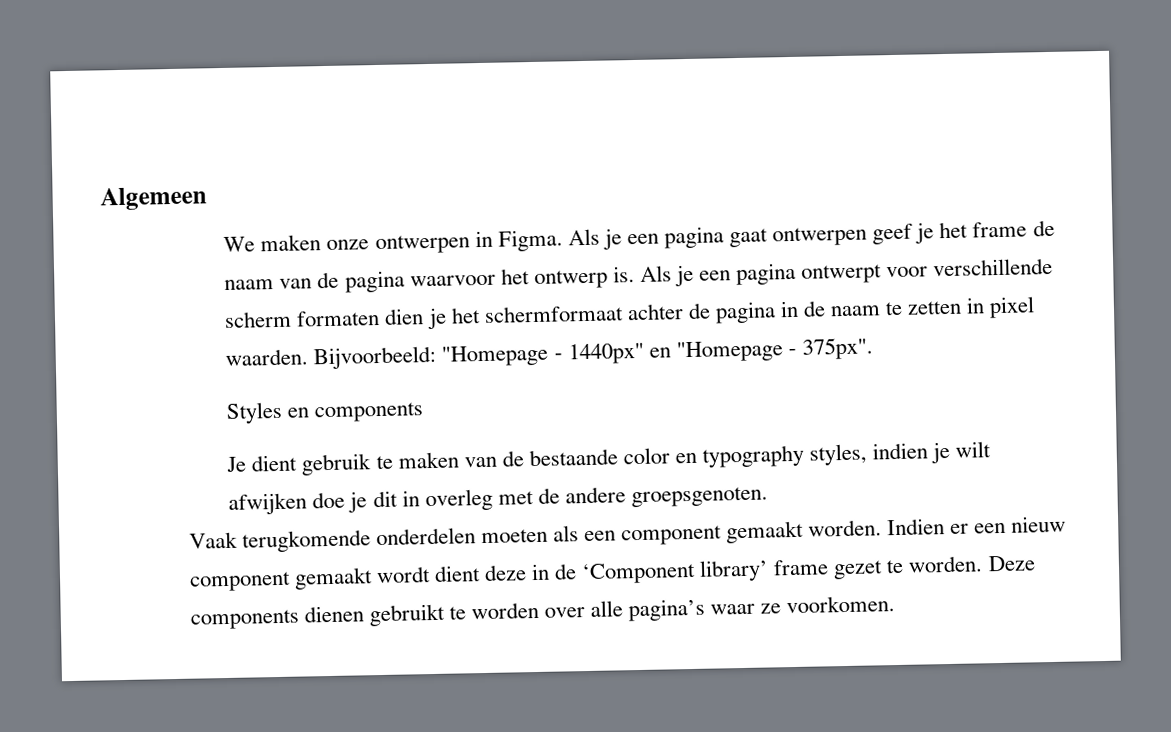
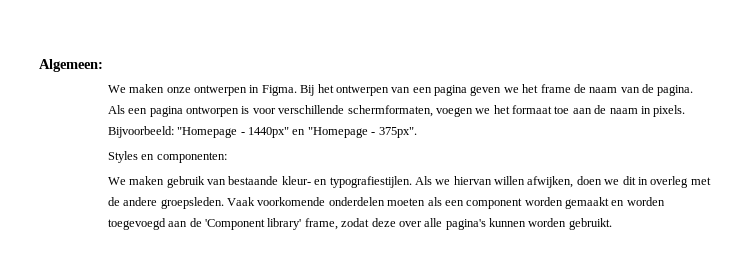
[100,186,207,211] Algemeen -> [39,59,103,72] Algemeen:
[567,222,935,250] Als je een pagina gaat ontwerpen geef je -> [300,84,519,96] Bij het ontwerpen van een pagina geven we
[344,257,1054,293] [224,296,1036,330] [225,348,309,366] pagina waarvoor het ontwerp is. Als je een pagina ontwerpt voor verschillende scherm formaten dien je het schermformaat achter de pagina in de naam te zetten in pixel waarden. -> [657,85,694,96] [107,105,686,117] pagina. Als een pagina ontworpen is voor verschillende schermformaten, voegen we het formaat toe aan de naam in pixels.
[314,402,425,423] [226,441,992,476] [228,491,368,515] components // Je dient gebruik te maken van de bestaande color en typography styles, indien je wilt afwijken doe je -> [156,152,227,163] [107,176,620,188] componenten: // We maken gebruik van bestaande kleur- en typografiestijlen. Als we hiervan willen afwijken, doen we
[630,486,768,508] [188,529,371,553] groepsgenoten. // Vaak terugkomende -> [160,197,326,209] groepsleden. Vaak voorkomende
[726,515,1067,544] [188,555,1036,592] [189,595,896,630] gemaakt worden. Indien er een nieuw component gemaakt wordt dient deze in de ‘Component library’ frame gezet te worden. Deze components dienen gebruikt te worden over alle pagina’s waar ze voorkomen. -> [524,197,665,209] [107,218,612,230] worden gemaakt en worden toegevoegd aan de 'Component library' frame, zodat deze over alle pagina's kunnen worden gebruikt.

